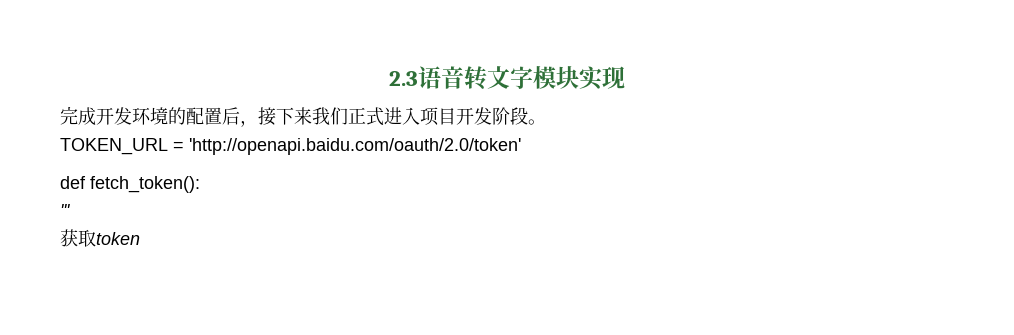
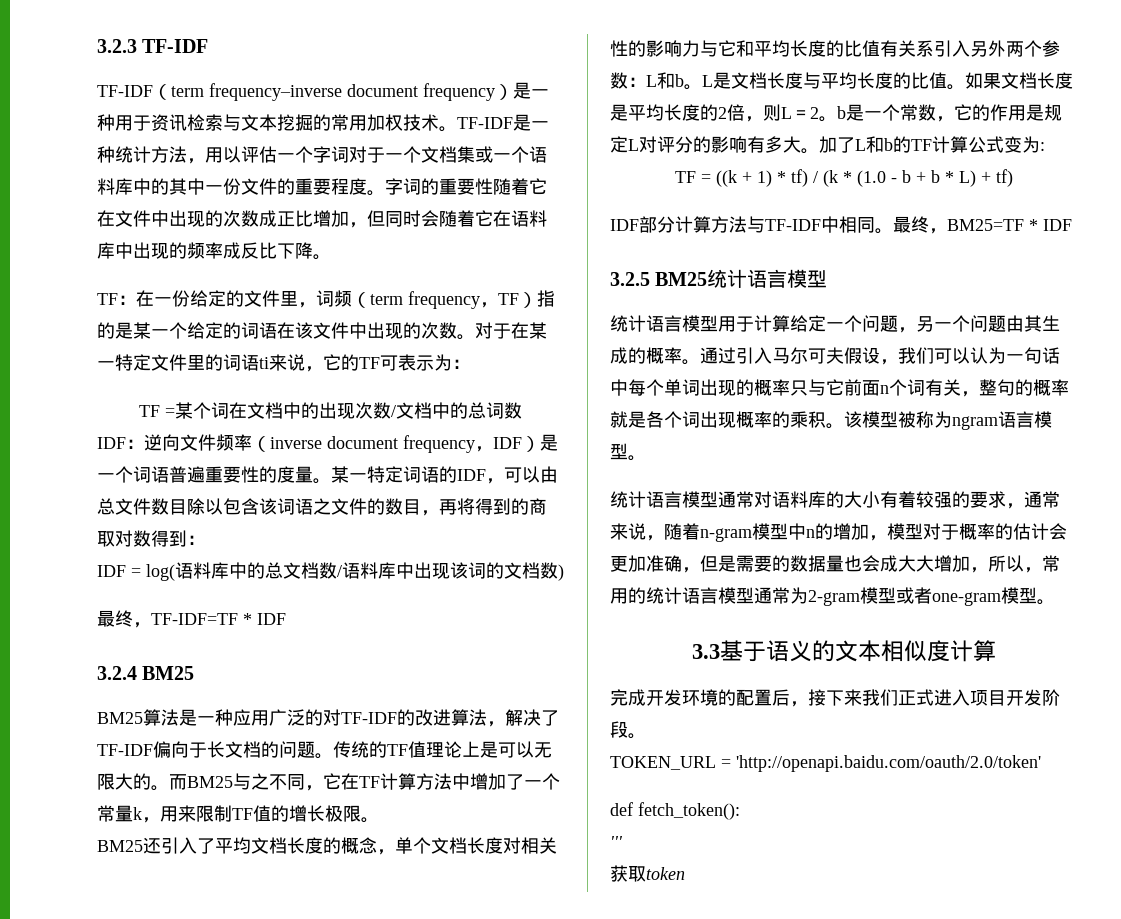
[389,66,625,90] 2.3语音转文字模块实现 -> [97,39,209,53] [97,82,549,101] [97,114,549,132] [97,146,547,164] [97,178,547,196] [97,210,547,228] [97,242,331,260] [97,290,555,309] [97,322,547,340] [97,354,470,372] [139,402,522,419] [97,434,558,453] [97,466,558,484] [97,498,547,516] [97,530,205,547] [97,562,564,581] [97,610,286,628] [97,666,195,680] [97,709,559,727] [97,741,552,759] [97,773,560,791] [97,805,379,823] [97,837,557,855] [610,40,1060,57] [610,72,1073,90] [610,104,1062,122] [610,136,1045,154] [674,169,1013,187] [610,216,1072,234] [610,269,828,288] [610,315,1060,333] [610,347,1060,365] [610,379,1069,397] [610,411,1052,430] [610,443,646,461] [610,491,1060,509] [610,523,1067,542] [610,555,1060,573] [610,587,1055,606] [691,640,996,662] 3.2.3 TF-IDF // TF-IDF（term frequency–inverse document frequency）是一种用于资讯检索与文本挖掘的常用加权技术。TF-IDF是一种统计方法，用以评估一个字词对于一个文档集或一个语料库中的其中一份文件的重要程度。字词的重要性随着它在文件中出现的次数成正比增加，但同时会随着它在语料库中出现的频率成反比下降。 // TF：在一份给定的文件里，词频（term frequency，TF）指的是某一个给定的词语在该文件中出现的次数。对于在某一特定文件里的词语ti来说，它的TF可表示为： // TF =某个词在文档中的出现次数/文档中的总词数 // IDF：逆向文件频率（inverse document frequency，IDF）是一个词语普遍重要性的度量。某一特定词语的IDF，可以由总文件数目除以包含该词语之文件的数目，再将得到的商取对数得到： // IDF = log(语料库中的总文档数/语料库中出现该词的文档数) // 最终，TF-IDF=TF * IDF // 3.2.4 BM25 // BM25算法是一种应用广泛的对TF-IDF的改进算法，解决了TF-IDF偏向于长文档的问题。传统的TF值理论上是可以无限大的。而BM25与之不同，它在TF计算方法中增加了一个常量k，用来限制TF值的增长极限。 // BM25还引入了平均文档长度的概念，单个文档长度对相关性的影响力与它和平均长度的比值有关系引入另外两个参数：L和b。L是文档长度与平均长度的比值。如果文档长度是平均长度的2倍，则L＝2。b是一个常数，它的作用是规定L对评分的影响有多大。加了L和b的TF计算公式变为: // TF = ((k + 1) * tf) / (k * (1.0 - b + b * L) + tf) // IDF部分计算方法与TF-IDF中相同。最终，BM25=TF * IDF // 3.2.5 BM25统计语言模型 // 统计语言模型用于计算给定一个问题，另一个问题由其生成的概率。通过引入马尔可夫假设，我们可以认为一句话中每个单词出现的概率只与它前面n个词有关，整句的概率就是各个词出现概率的乘积。该模型被称为ngram语言模型。 // 统计语言模型通常对语料库的大小有着较强的要求，通常来说，随着n-gram模型中n的增加，模型对于概率的估计会更加准确，但是需要的数据量也会成大大增加，所以，常用的统计语言模型通常为2-gram模型或者one-gram模型。 // 3.3基于语义的文本相似度计算

